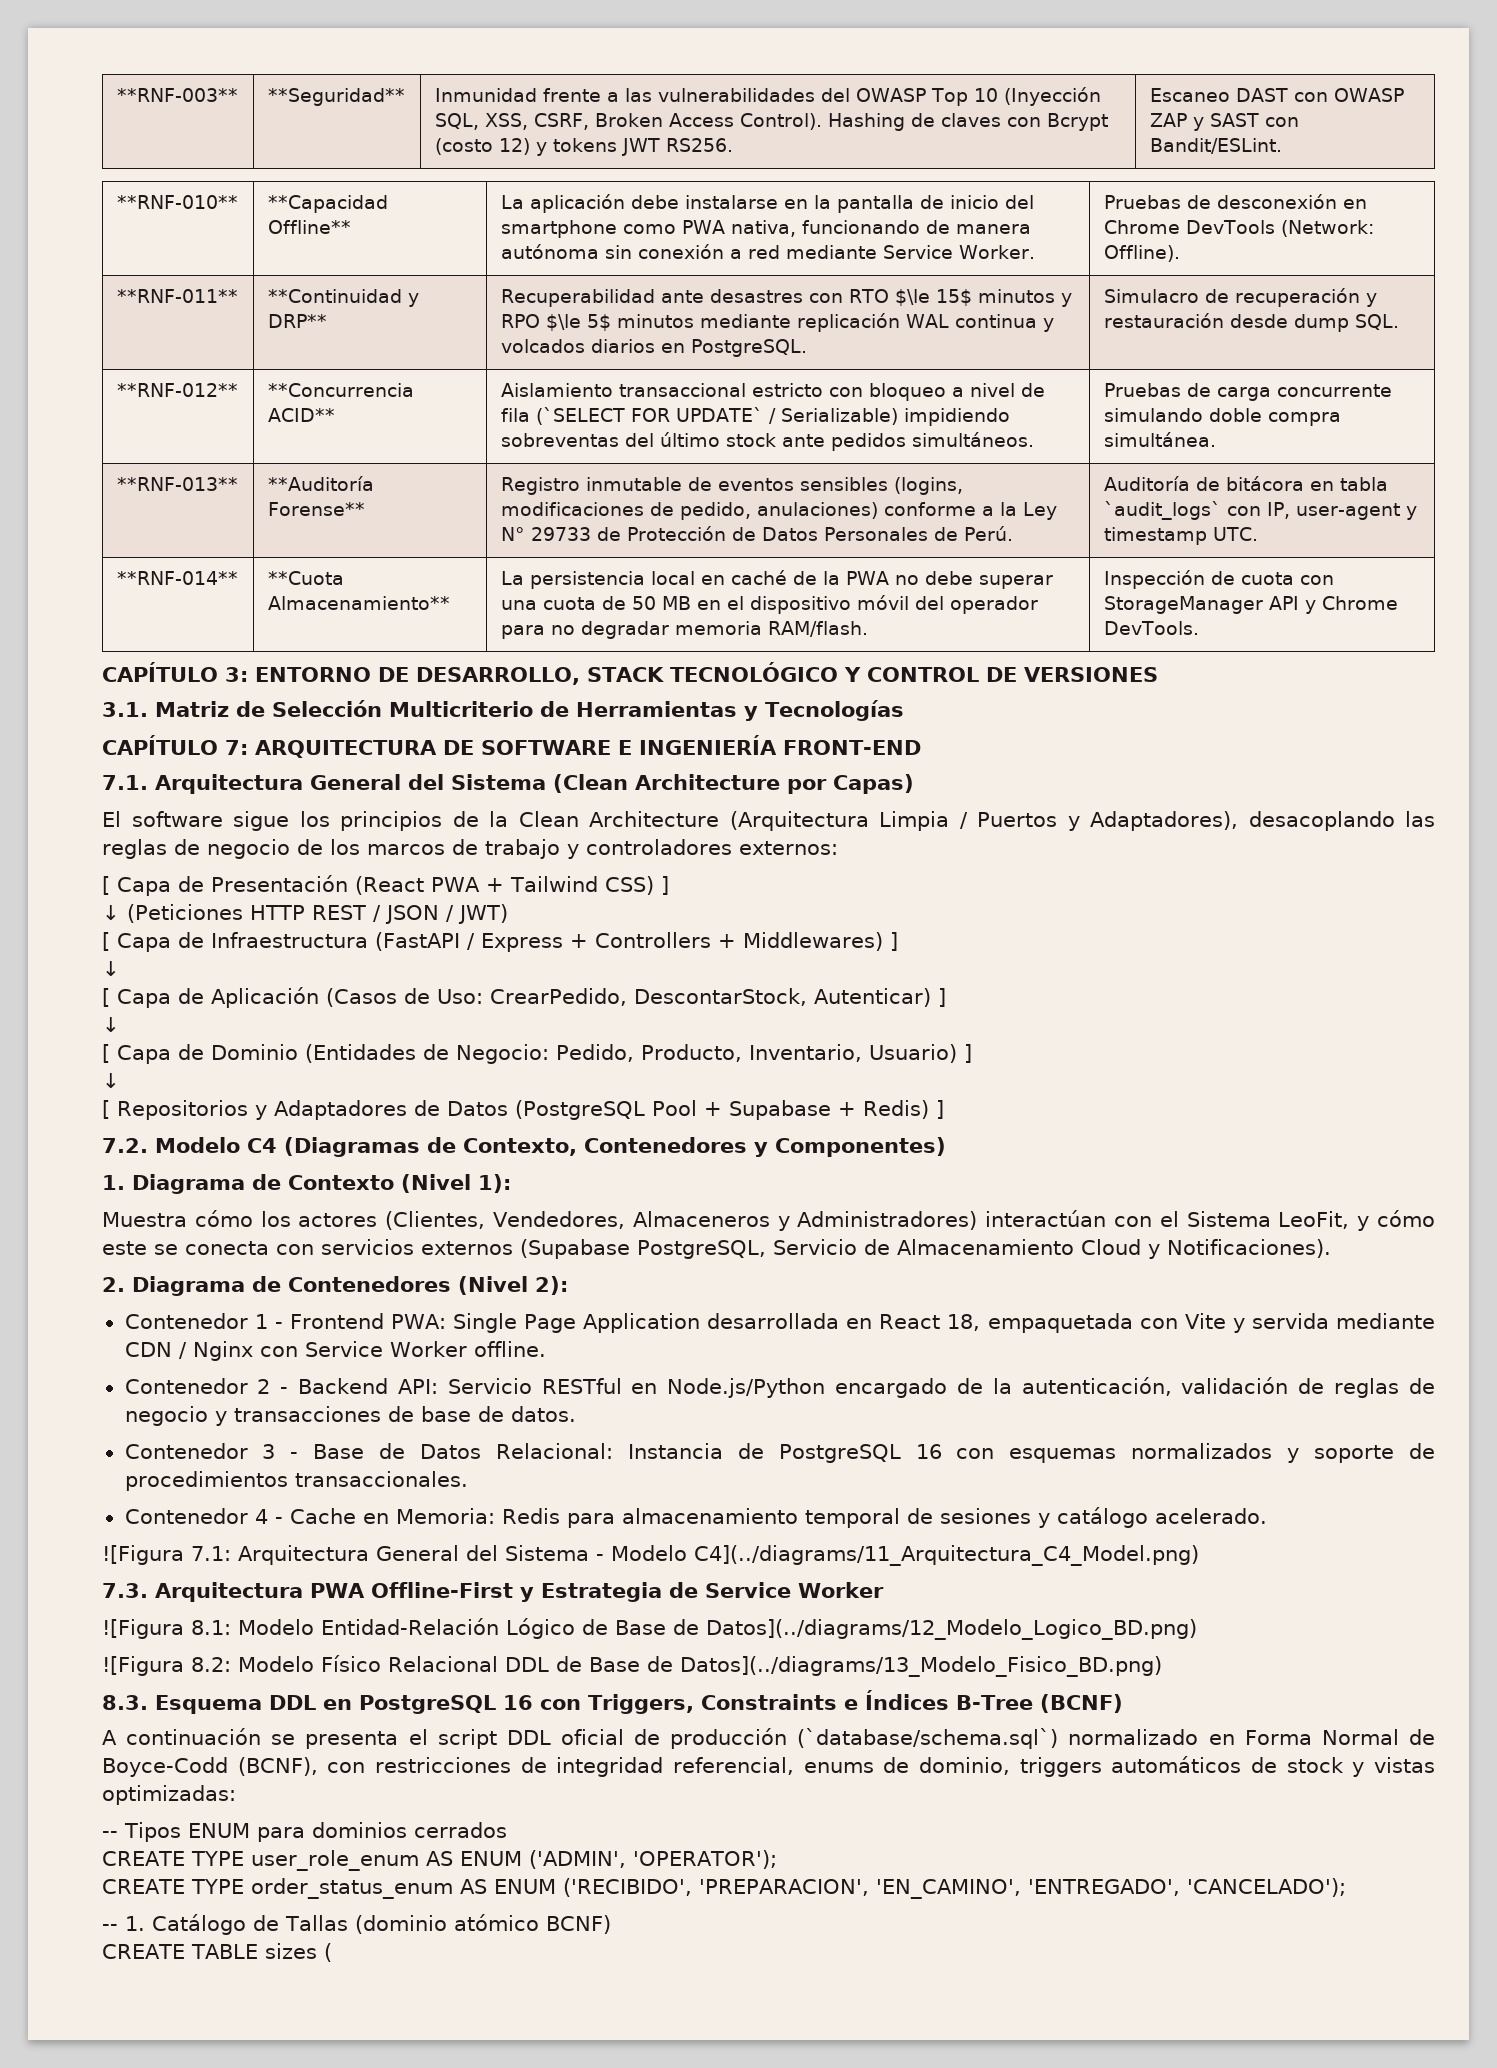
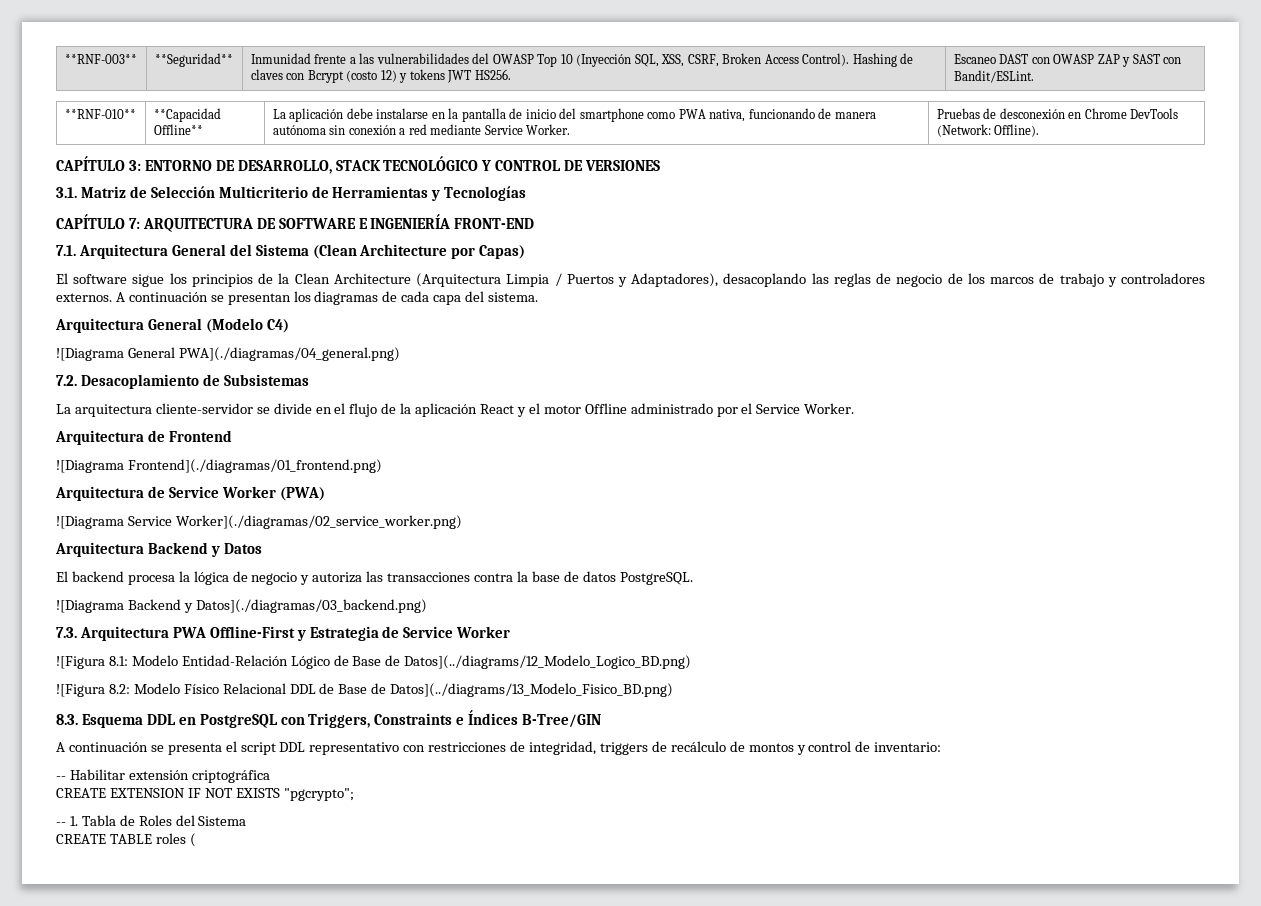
[665,138,733,152] RS256. -> [474,69,511,80] HS256.
[116,289,238,303] [267,289,419,307] [267,314,327,328] [500,289,1072,307] [500,313,1054,332] [500,339,807,357] [1103,288,1377,307] [1103,313,1399,332] [116,383,238,397] [267,383,414,397] [267,408,335,422] [500,383,1045,401] [500,407,1010,426] [500,432,1034,451] [1103,383,1392,401] [1103,408,1341,426] [1103,432,1216,447] [116,477,238,491] [267,476,374,491] [267,502,365,516] [500,477,963,495] [500,502,1057,520] [500,526,1013,541] [1103,476,1388,491] [1103,501,1417,520] [1103,527,1258,545] [116,571,238,585] [267,571,344,585] [267,596,450,610] [500,570,1053,589] [500,595,1038,614] [500,621,868,639] [1103,570,1334,589] [1103,596,1398,614] [1103,621,1199,635] // **RNF-011** | **Continuidad y DRP** | Recuperabilidad ante desastres con RTO $\le 15$ minutos y RPO $\le 5$ minutos mediante replicación WAL continua y volcados diarios en PostgreSQL. | Simulacro de recuperación y restauración desde dump SQL. // **RNF-012** | **Concurrencia ACID** | Aislamiento transaccional estricto con bloqueo a nivel de fila (`SELECT FOR UPDATE` / Serializable) impidiendo sobreventas del último stock ante pedidos simultáneos. | Pruebas de carga concurrente simulando doble compra simultánea. // **RNF-013** | **Auditoría Forense** | Registro inmutable de eventos sensibles (logins, modificaciones de pedido, anulaciones) conforme a la Ley N° 29733 de Protección de Datos Personales de Perú. | Auditoría de bitácora en tabla `audit_logs` con IP, user-agent y timestamp UTC. // **RNF-014** | **Cuota Almacenamiento** | La persistencia local en caché de la PWA no debe superar una cuota de 50 MB en el dispositivo móvil del operador para no degradar memoria RAM/flash. | Inspección de cuota con StorageManager API y Chrome DevTools. -> (1040, 130) none
[739,841,838,855] [102,875,669,896] [102,904,508,924] [102,932,898,952] [102,961,120,976] [102,987,946,1008] [102,1017,120,1032] [102,1044,972,1064] [102,1073,120,1088] [102,1100,944,1120] [102,1137,946,1157] [102,1174,511,1194] [102,1210,1435,1231] [102,1239,1331,1259] [102,1276,568,1296] [124,1313,1435,1333] [124,1341,546,1361] [124,1377,1436,1398] [124,1406,576,1426] [124,1443,1436,1463] [124,1471,468,1491] [124,1507,1267,1528] [102,1545,1199,1566] externos: // [ Capa de Presentación (React PWA + Tailwind CSS) ] // ↓ (Peticiones HTTP REST / JSON / JWT) // [ Capa de Infraestructura (FastAPI / Express + Controllers + Middlewares) ] // ↓ // [ Capa de Aplicación (Casos de Uso: CrearPedido, DescontarStock, Autenticar) ] // ↓ // [ Capa de Dominio (Entidades de Negocio: Pedido, Producto, Inventario, Usuario) ] // ↓ // [ Repositorios y Adaptadores de Datos (PostgreSQL Pool + Supabase + Redis) ] // 7.2. Modelo C4 (Diagramas de Contexto, Contenedores y Componentes) // 1. Diagrama de Contexto (Nivel 1): // Muestra cómo los actores (Clientes, Vendedores, Almaceneros y Administradores) interactúan con el Sistema LeoFit, y cómo este se conecta con servicios externos (Supabase PostgreSQL, Servicio de Almacenamiento Cloud y Notificaciones). // 2. Diagrama de Contenedores (Nivel 2): // Contenedor 1 - Frontend PWA: Single Page Application desarrollada en React 18, empaquetada con Vite y servida mediante CDN / Nginx con Service Worker offline. // Contenedor 2 - Backend API: Servicio RESTful en Node.js/Python encargado de la autenticación, validación de reglas de negocio y transacciones de base de datos. // Contenedor 3 - Base de Datos Relacional: Instancia de PostgreSQL 16 con esquemas normalizados y soporte de procedimientos transaccionales. // Contenedor 4 - Cache en Memoria: Redis para almacenamiento temporal de sesiones y catálogo acelerado. // ![Figura 7.1: Arquitectura General del Sistema - Modelo C4](../diagrams/11_Arquitectura_C4_Model.png) -> [56,291,539,305] [55,318,289,333] [56,347,400,361] [56,374,309,389] [56,403,855,417] [55,430,232,445] [56,459,382,473] [55,486,325,501] [56,515,462,529] [55,542,262,557] [56,571,693,585] [56,599,427,613] externos. A continuación se presentan los diagramas de cada capa del sistema. // Arquitectura General (Modelo C4) // ![Diagrama General PWA](./diagramas/04_general.png) // 7.2. Desacoplamiento de Subsistemas // La arquitectura cliente-servidor se divide en el flujo de la aplicación React y el motor Offline administrado por el Service Worker. // Arquitectura de Frontend // ![Diagrama Frontend](./diagramas/01_frontend.png) // Arquitectura de Service Worker (PWA) // ![Diagrama Service Worker](./diagramas/02_service_worker.png) // Arquitectura Backend y Datos // El backend procesa la lógica de negocio y autoriza las transacciones contra la base de datos PostgreSQL. // ![Diagrama Backend y Datos](./diagramas/03_backend.png)
[503,1695,533,1710] 16 -> (278, 721) none
[955,1694,1123,1713] B-Tree (BCNF) -> [522,714,602,728] B-Tree/GIN
[560,1728,1436,1749] [102,1756,1435,1777] [102,1785,236,1805] [102,1822,507,1842] [102,1850,777,1871] [102,1878,1346,1899] [102,1914,611,1935] oficial de producción (`database/schema.sql`) normalizado en Forma Normal de Boyce-Codd (BCNF), con restricciones de integridad referencial, enums de dominio, triggers automáticos de stock y vistas optimizadas: // -- Tipos ENUM para dominios cerrados // CREATE TYPE user_role_enum AS ENUM ('ADMIN', 'OPERATOR'); // CREATE TYPE order_status_enum AS ENUM ('RECIBIDO', 'PREPARACION', 'EN_CAMINO', 'ENTREGADO', 'CANCELADO'); // -- 1. Catálogo de Tallas (dominio atómico BCNF) -> [309,741,942,755] [56,769,270,783] [56,788,354,801] [56,815,247,826] representativo con restricciones de integridad, triggers de recálculo de montos y control de inventario: // -- Habilitar extensión criptográfica // CREATE EXTENSION IF NOT EXISTS "pgcrypto"; // -- 1. Tabla de Roles del Sistema
[264,1943,317,1959] sizes -> [155,833,186,844] roles

